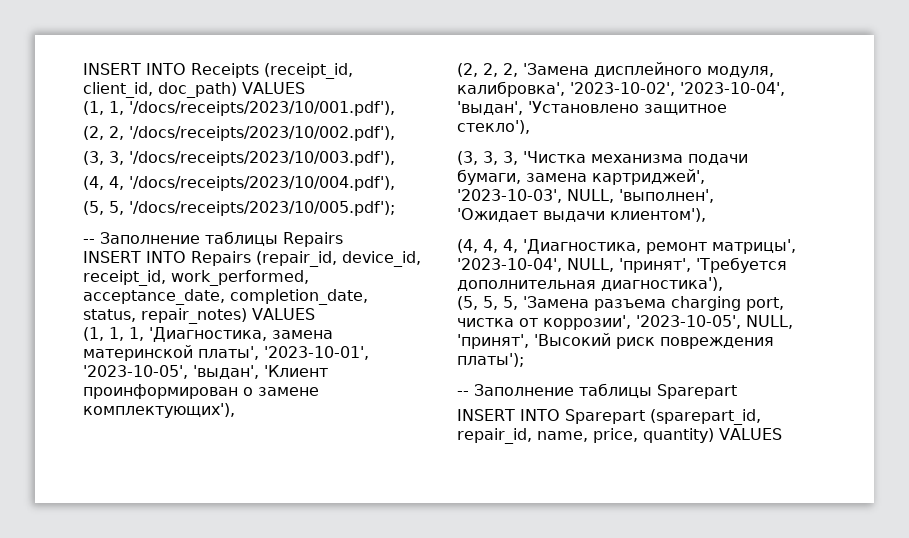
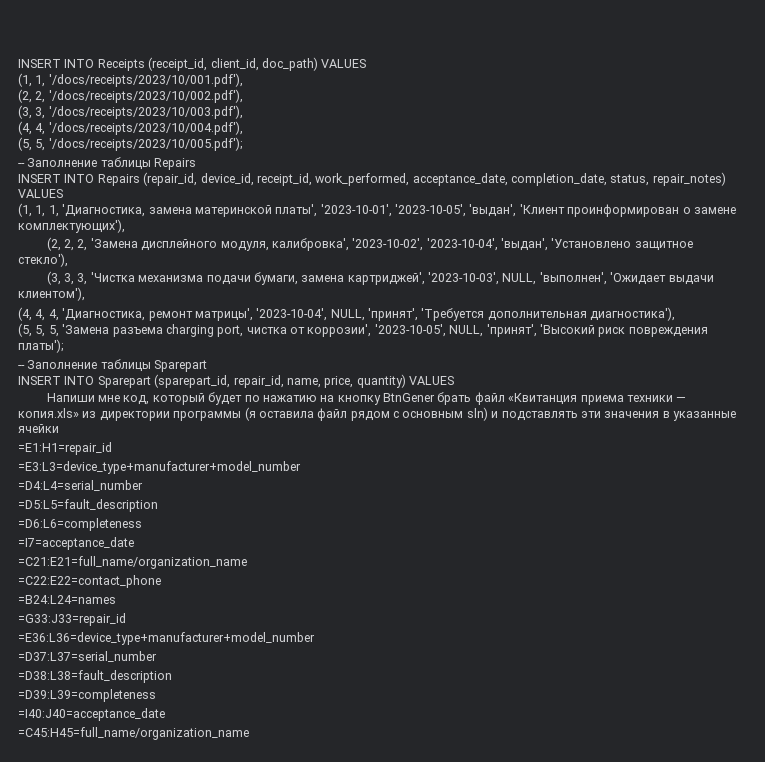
(782, 434) none -> [46,392,687,405] [18,407,736,421] [18,424,59,433] [18,442,112,455] [18,461,301,474] [18,480,143,491] [18,499,158,512] [18,518,142,531] [18,537,134,550] [18,556,247,569] [18,575,161,588] [18,595,116,604] [18,613,126,626] [18,632,315,645] [18,651,157,662] [18,670,172,683] [18,689,156,702] [18,708,165,721] [18,727,249,740] // Напиши мне код, который будет по нажатию на кнопку BtnGener брать файл «Квитанция приема техники — копия.xls» из директории программы (я оставила файл рядом с основным sln) и подставлять эти значения в указанные ячейки // =E1:H1=repair_id // =E3:L3=device_type+manufacturer+model_number // =D4:L4=serial_number // =D5:L5=fault_description // =D6:L6=completeness // =I7=acceptance_date // =C21:E21=full_name/organization_name // =C22:E22=contact_phone // =B24:L24=names // =G33:J33=repair_id // =E36:L36=device_type+manufacturer+model_number // =D37:L37=serial_number // =D38:L38=fault_description // =D39:L39=completeness // =I40:J40=acceptance_date // =C45:H45=full_name/organization_name

